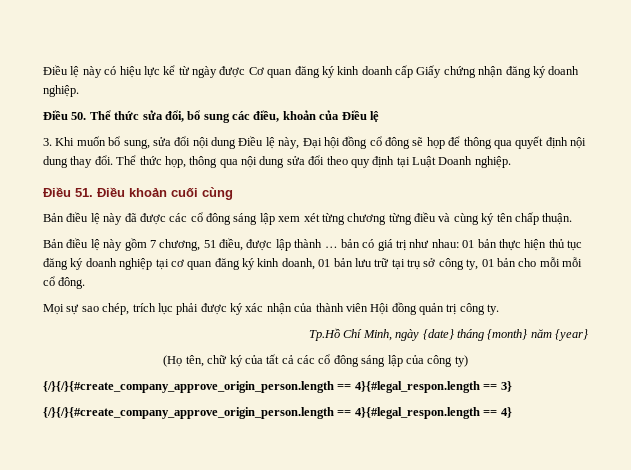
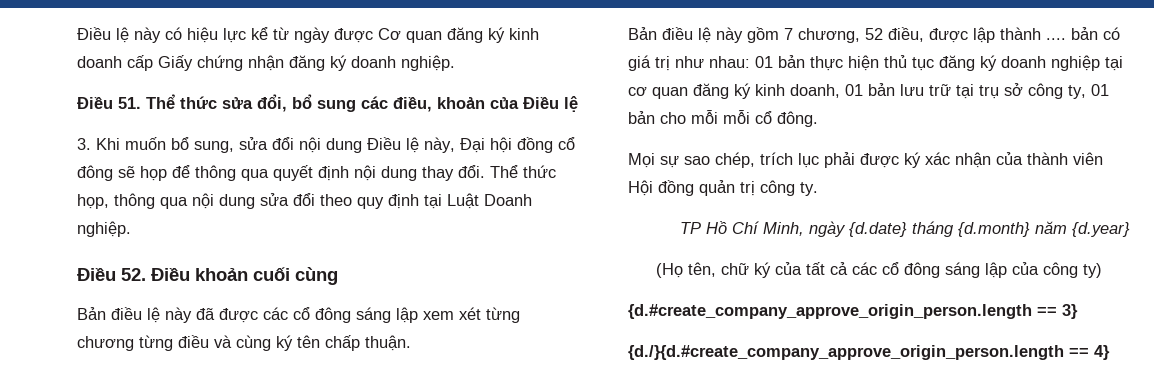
[71,112,87,120] 50. -> [118,97,141,109] 51.
[75,188,93,197] 51. -> [121,268,146,281] 52.
[203,240,216,248] 51 -> [865,28,883,40] 52
[324,246,338,248] … -> [1046,38,1066,40] ....
[309,328,340,341] Tp.Hồ -> [680,221,727,234] TP Hồ
[422,329,588,341] {date} tháng {month} năm {year} -> [849,221,1130,237] {d.date} tháng {d.month} năm {d.year}
[43,381,480,393] {/}{/}{#create_company_approve_origin_person.length == 4}{#legal_respon.length -> [628,304,1032,319] {d.#create_company_approve_origin_person.length
[43,407,480,419] {/}{/}{#create_company_approve_origin_person.length == 4}{#legal_respon.length -> [628,345,1064,360] {d./}{d.#create_company_approve_origin_person.length

